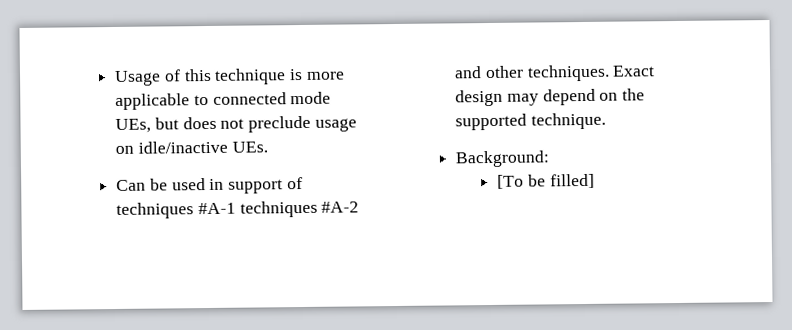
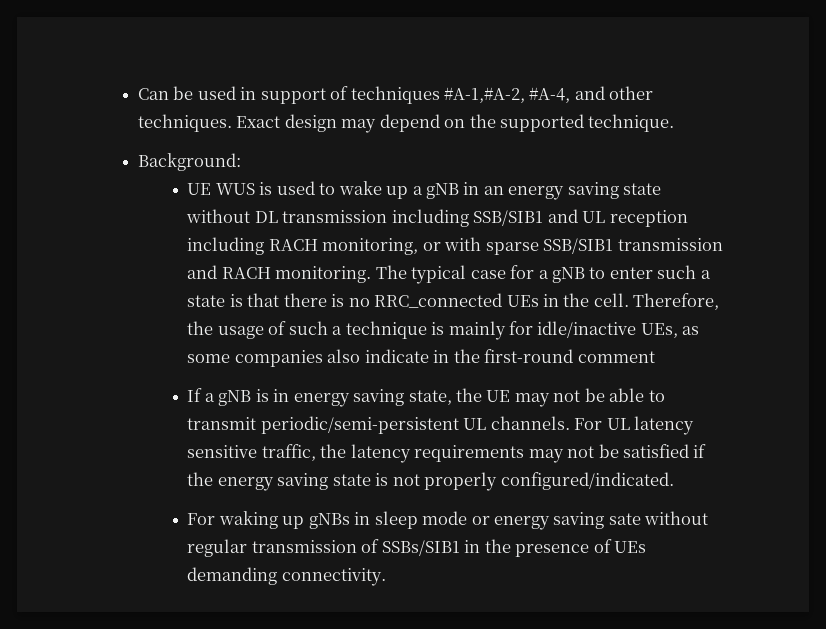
[114,68,345,86] [115,91,332,110] [115,115,357,133] [115,140,268,154] Usage of this technique is more applicable to connected mode UEs, but does not preclude usage on idle/inactive UEs. // -> (137, 94) none
[197,200,360,218] #A-1 techniques #A-2 -> [443,87,571,103] #A-1,#A-2, #A-4,
[497,173,595,189] [To be filled] -> [187,181,662,200] [186,209,688,227] [187,237,723,255] [187,265,711,284] [187,293,720,310] [187,321,700,340] [187,349,655,367] [187,388,665,407] [187,416,695,435] [187,444,707,463] [187,472,674,491] [187,511,709,530] [187,539,647,557] [187,567,386,586] UE WUS is used to wake up a gNB in an energy saving state without DL transmission including SSB/SIB1 and UL reception including RACH monitoring, or with sparse SSB/SIB1 transmission and RACH monitoring. The typical case for a gNB to enter such a state is that there is no RRC_connected UEs in the cell. Therefore, the usage of such a technique is mainly for idle/inactive UEs, as some companies also indicate in the first-round comment // If a gNB is in energy saving state, the UE may not be able to transmit periodic/semi-persistent UL channels. For UL latency sensitive traffic, the latency requirements may not be satisfied if the energy saving state is not properly configured/indicated. // For waking up gNBs in sleep mode or energy saving sate without regular transmission of SSBs/SIB1 in the presence of UEs demanding connectivity.

